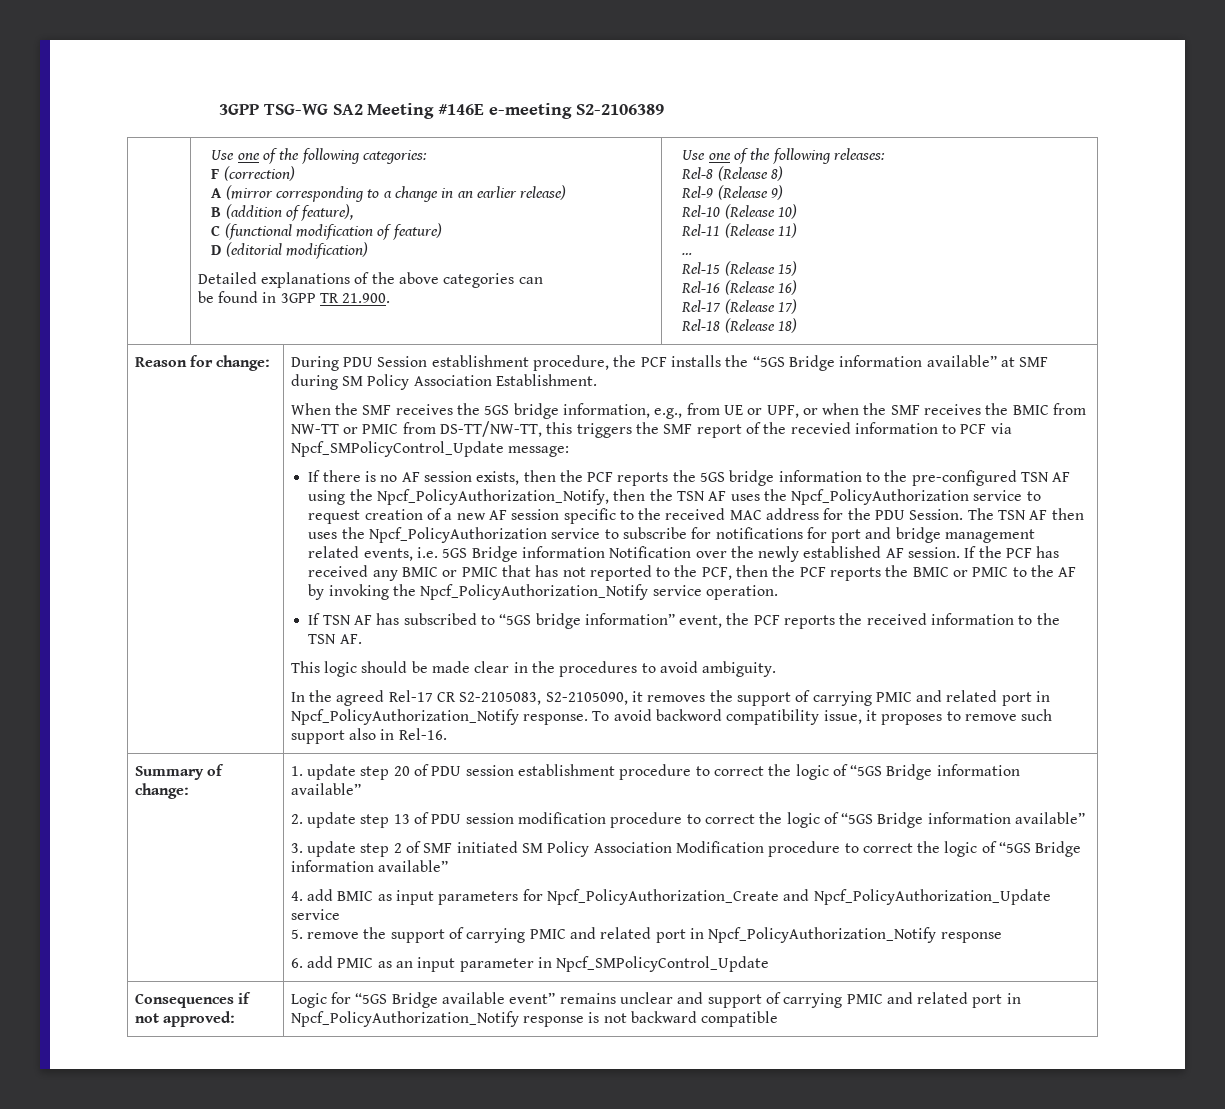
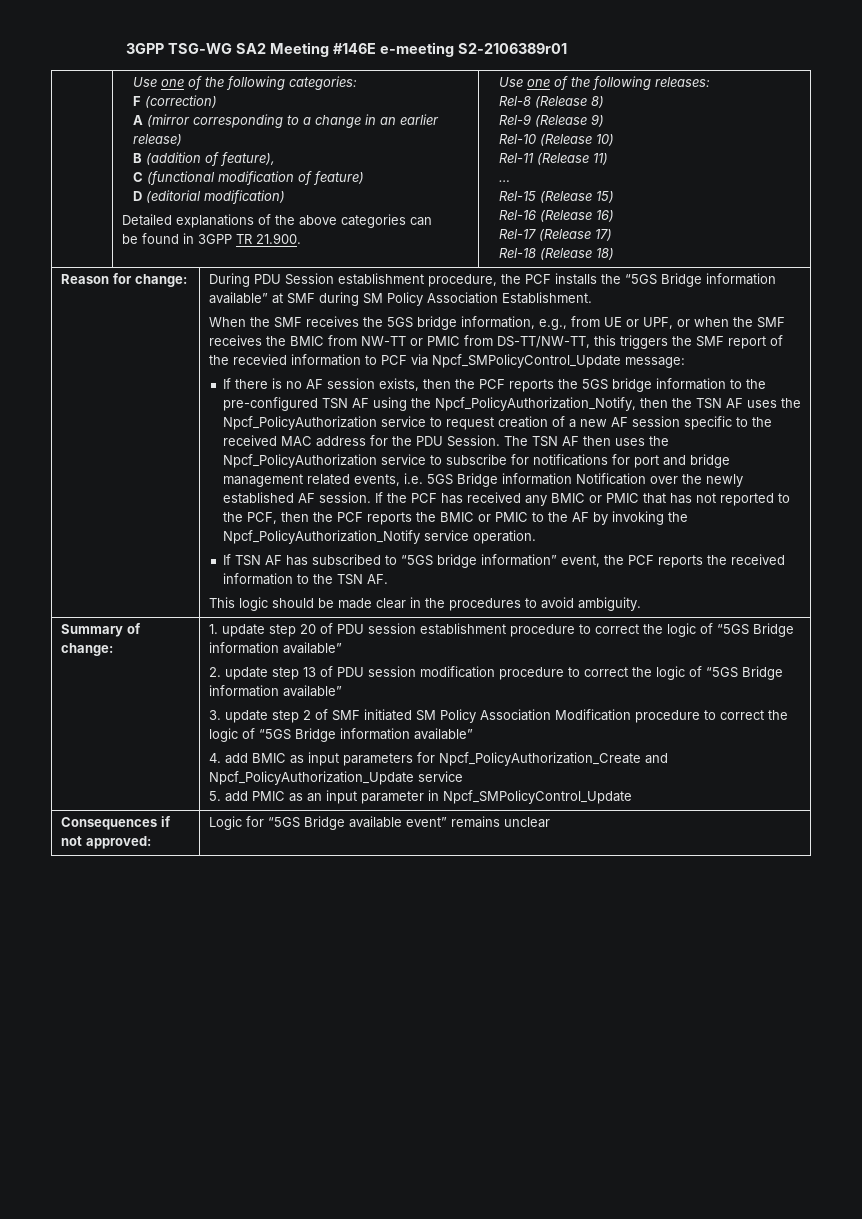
[575,104,664,115] S2-2106389 -> [458,43,568,54] S2-2106389r01
[290,690,1051,706] [290,709,1053,725] [290,728,447,744] // In the agreed Rel-17 CR S2-2105083, S2-2105090, it removes the support of carrying PMIC and related port in Npcf_PolicyAuthorization_Notify response. To avoid backword compatibility issue, it proposes to remove such support also in Rel-16. -> (641, 604) none
[306,927,1002,943] [290,958,303,968] remove the support of carrying PMIC and related port in Npcf_PolicyAuthorization_Notify response // 6. -> (221, 796) none
[677,992,1021,1008] [290,1011,779,1027] and support of carrying PMIC and related port in Npcf_PolicyAuthorization_Notify response is not backward compatible -> (550, 822) none

